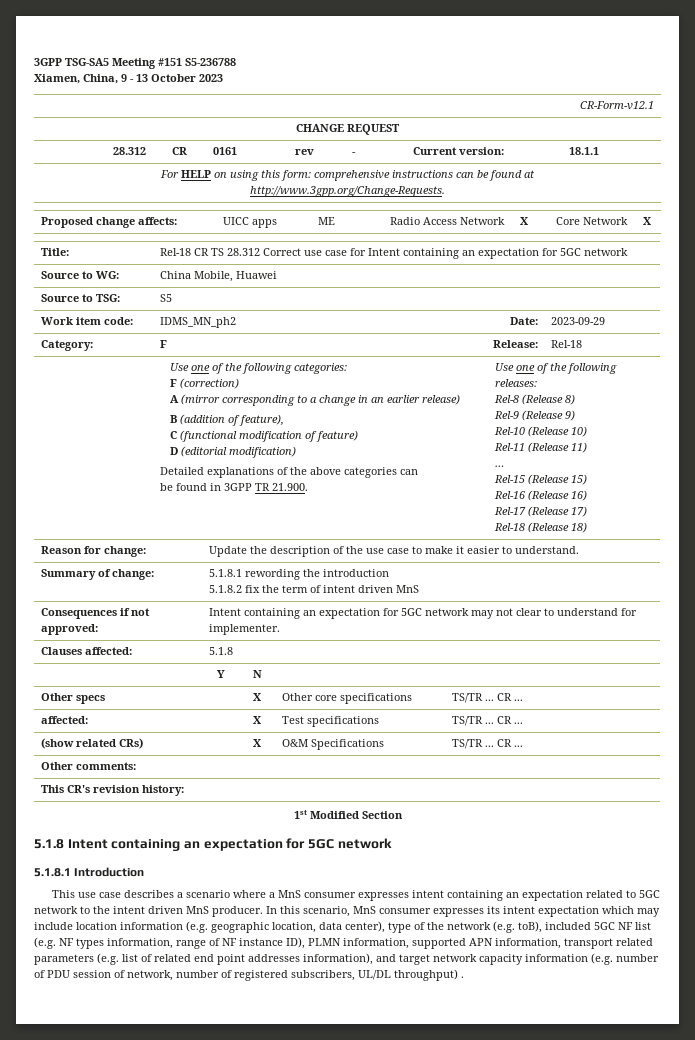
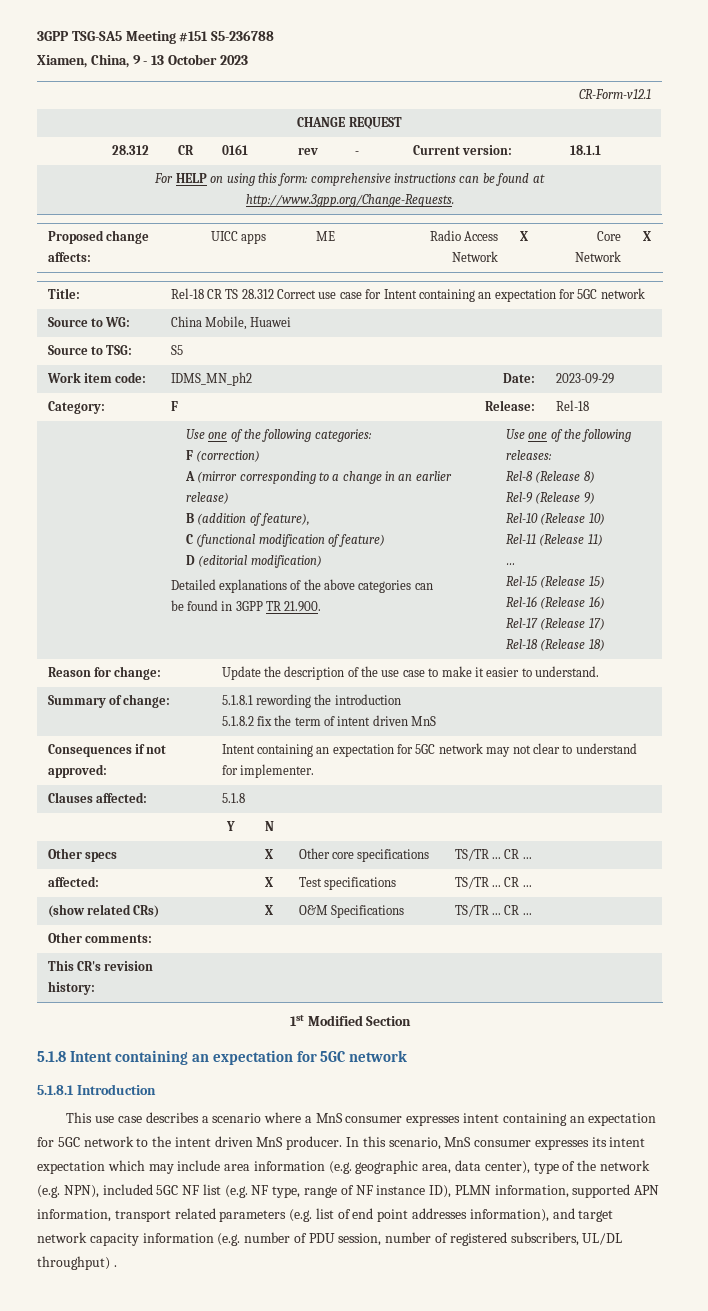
[585,890,636,898] related to -> [37,1137,54,1147] for
[76,922,117,930] location -> [224,1164,251,1171] area
[272,922,316,933] location, -> [422,1164,452,1174] area,
[518,921,542,933] toB), -> [63,1185,99,1198] NPN),
[76,938,173,949] types information, -> [272,1186,301,1198] type,
[154,954,191,962] related -> (351, 1214) none
[73,970,173,981] session of network, -> [338,1233,382,1246] session,

